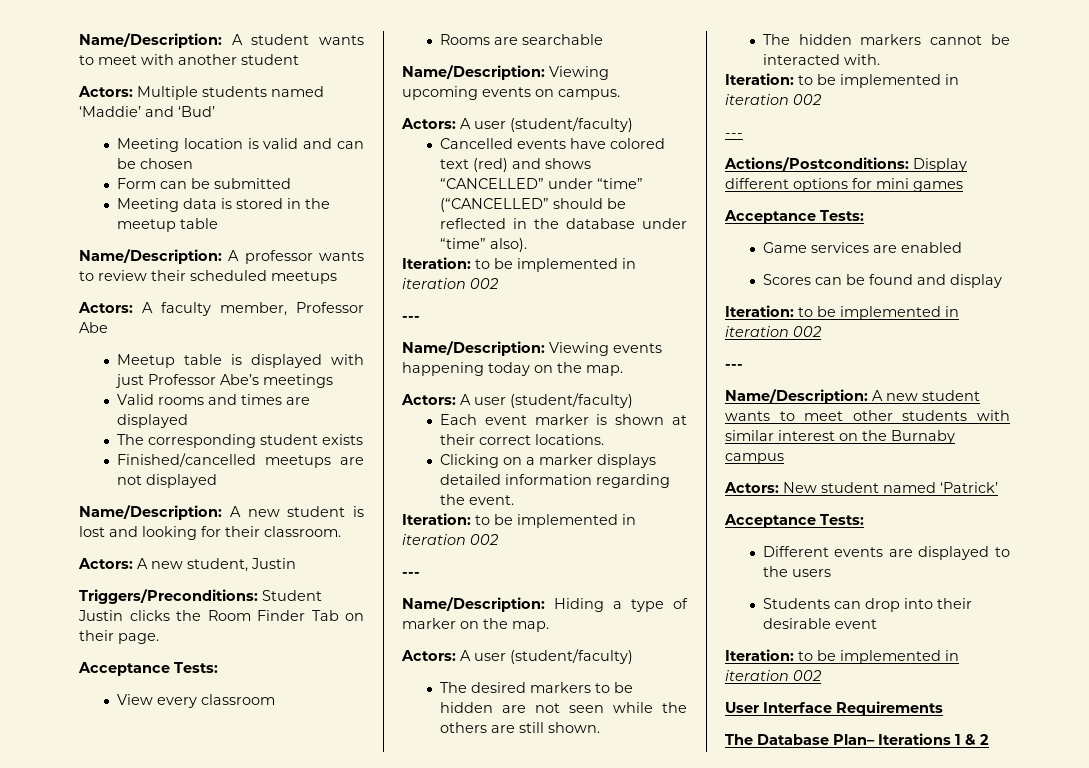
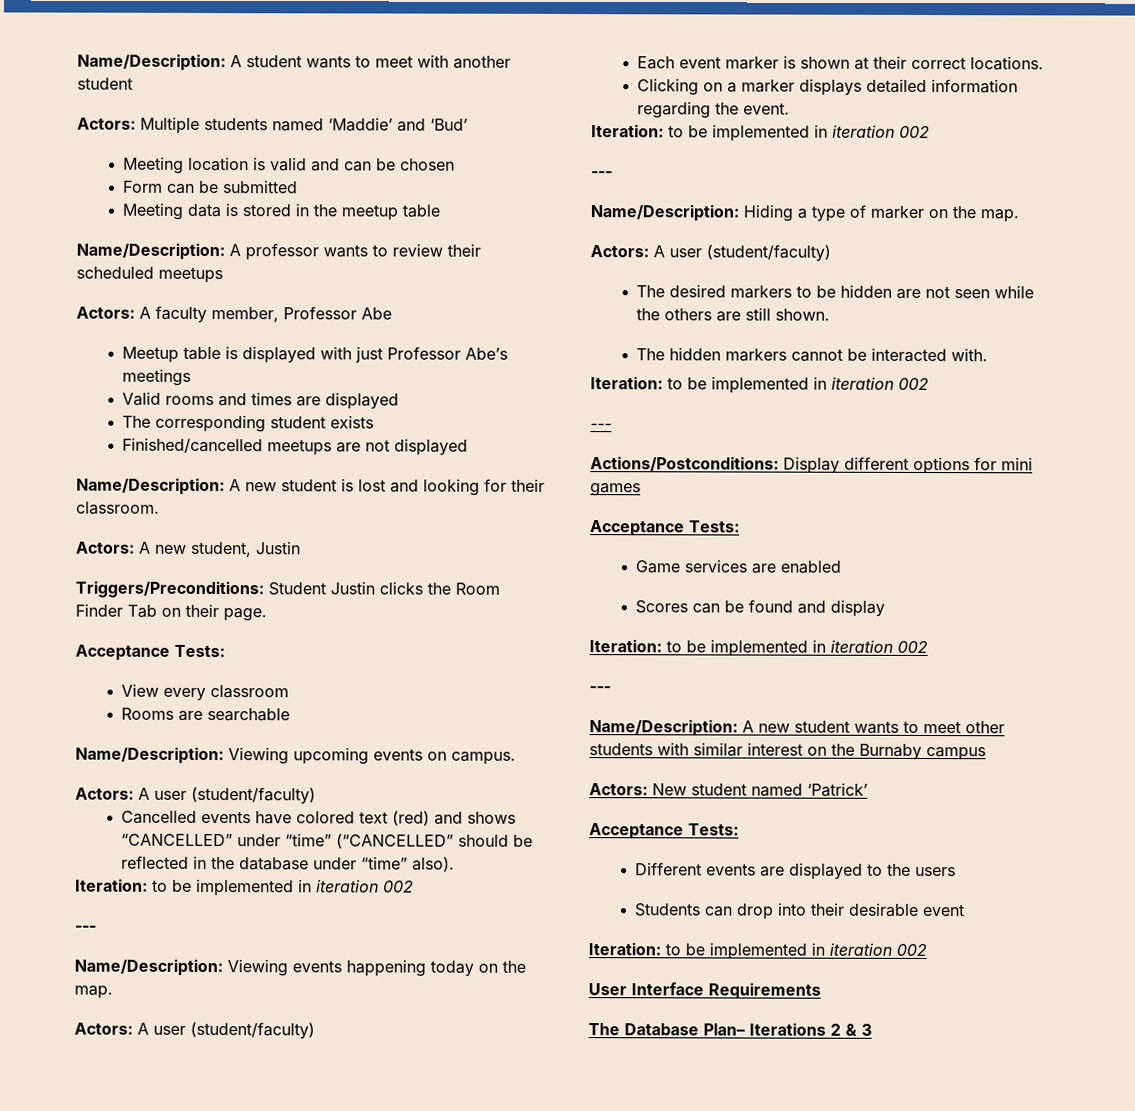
[955,734,989,745] 1 & 2 -> [830,1023,872,1036] 2 & 3

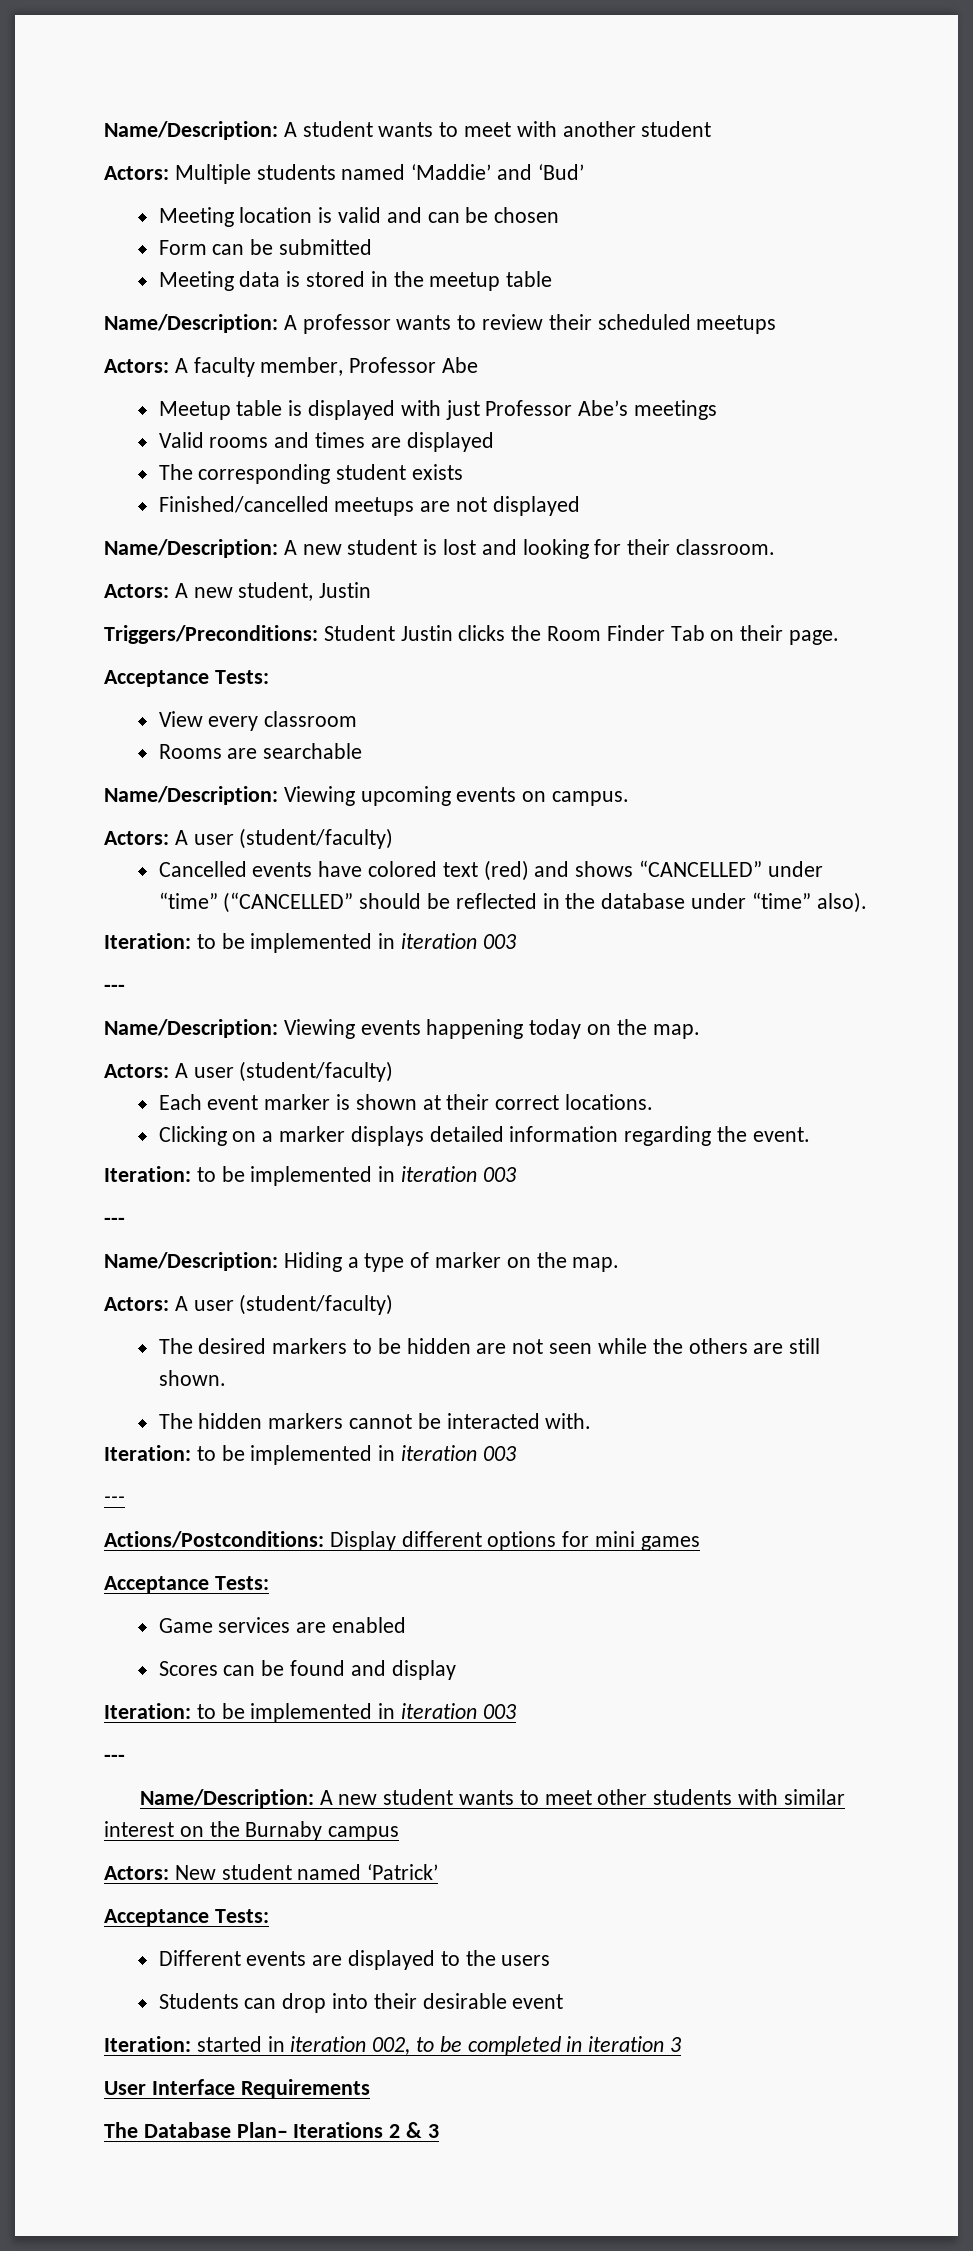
[383,880,414,893] 002 -> [482,934,516,949] 003
[899,125,930,139] 002 -> [482,1167,516,1182] 003
[898,377,929,391] 002 -> [482,1446,516,1461] 003
[897,640,928,654] 002 -> [482,1704,516,1719] 003
[665,942,927,960] to be implemented in iteration 002 -> [196,2036,682,2056] started in iteration 002, to be completed in iteration 3

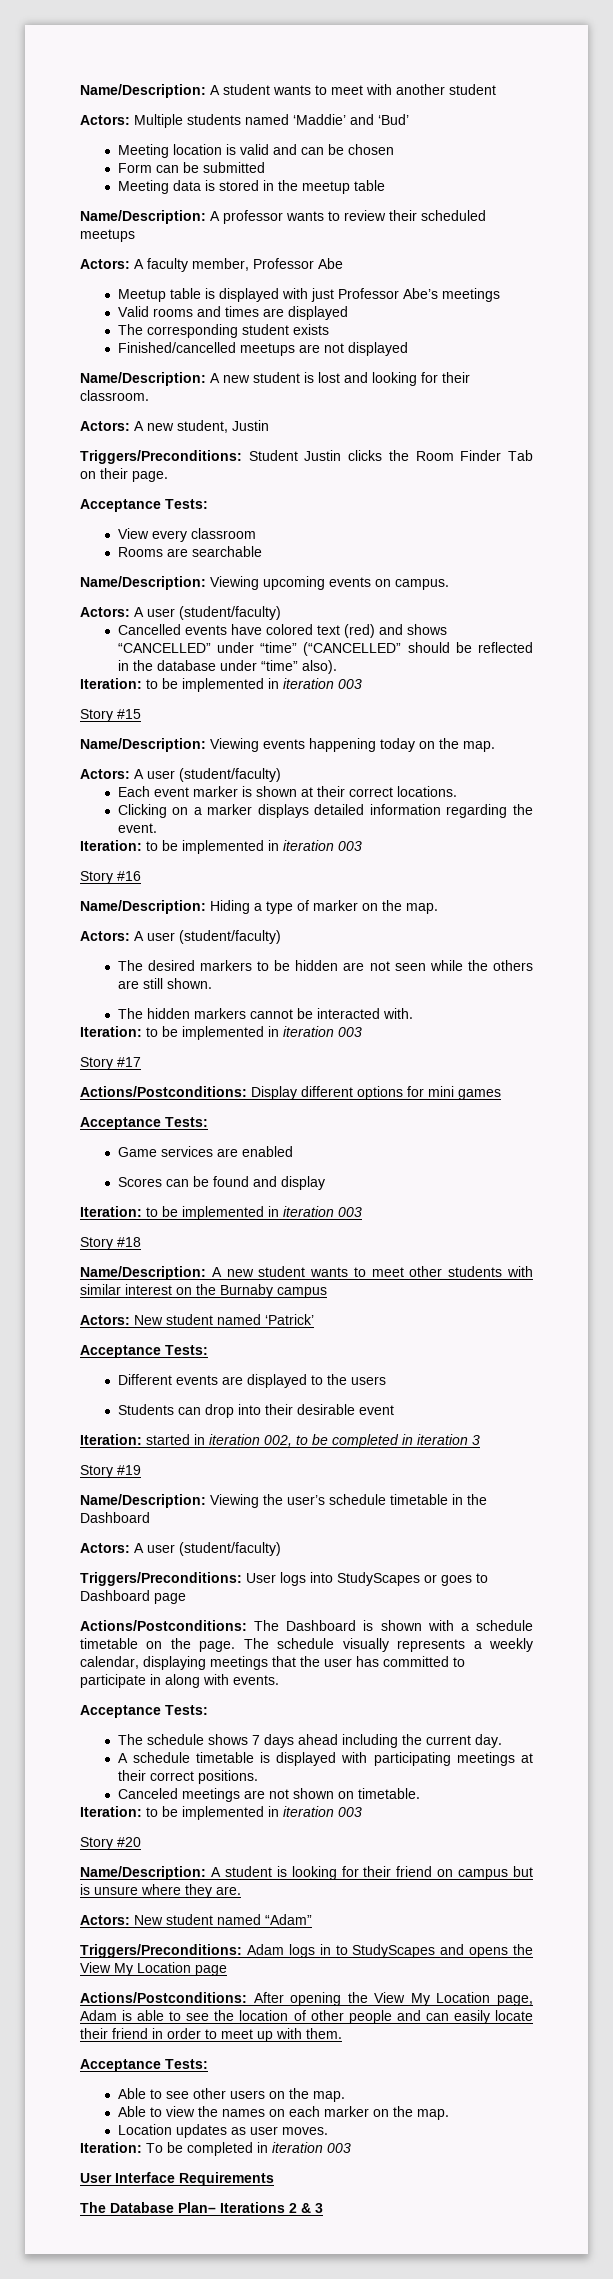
[104,984,125,992] --- -> [80,709,141,722] Story #15
[104,1217,125,1225] --- -> [80,871,141,884] Story #16
[104,1496,125,1504] --- -> [80,1057,141,1070] Story #17
[104,1754,125,1762] --- -> [80,1237,141,1250] Story #18
(682, 2044) none -> [80,1465,141,1478] [80,1494,487,1508] [80,1512,150,1523] [80,1542,281,1556] [80,1572,488,1586] [80,1590,186,1604] [80,1620,534,1631] [80,1638,533,1652] [80,1656,465,1670] [80,1674,279,1688] [80,1705,208,1718] [117,1734,502,1748] [117,1752,534,1766] [117,1770,258,1784] [117,1788,420,1802] [80,1806,362,1820] [80,1837,141,1850] [80,1866,533,1880] [80,1884,241,1898] [80,1914,312,1925] [80,1944,533,1958] [80,1962,227,1976] [80,1992,533,2006] [80,2010,533,2024] [80,2028,342,2042] [80,2059,208,2072] [117,2088,345,2102] [117,2106,449,2120] [117,2124,328,2138] [80,2142,351,2156] // Story #19 // Name/Description: Viewing the user’s schedule timetable in the Dashboard // Actors: A user (student/faculty) // Triggers/Preconditions: User logs into StudyScapes or goes to Dashboard page // Actions/Postconditions: The Dashboard is shown with a schedule timetable on the page. The schedule visually represents a weekly calendar, displaying meetings that the user has committed to participate in along with events. // Acceptance Tests: // The schedule shows 7 days ahead including the current day. // A schedule timetable is displayed with participating meetings at their correct positions. // Canceled meetings are not shown on timetable. // Iteration: to be implemented in iteration 003 // Story #20 // Name/Description: A student is looking for their friend on campus but is unsure where they are. // Actors: New student named “Adam” // Triggers/Preconditions: Adam logs in to StudyScapes and opens the View My Location page // Actions/Postconditions: After opening the View My Location page, Adam is able to see the location of other people and can easily locate their friend in order to meet up with them. // Acceptance Tests: // Able to see other users on the map. // Able to view the names on each marker on the map. // Location updates as user moves. // Iteration: To be completed in iteration 003

